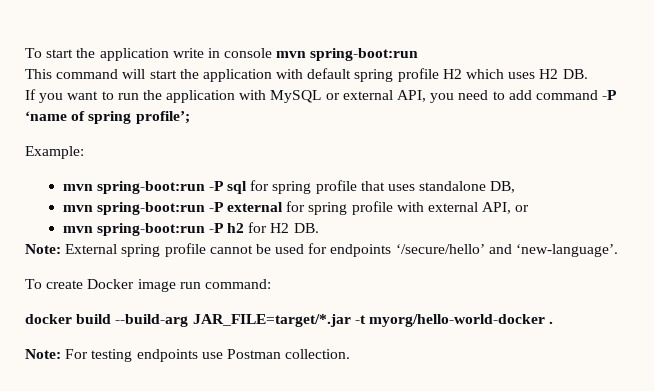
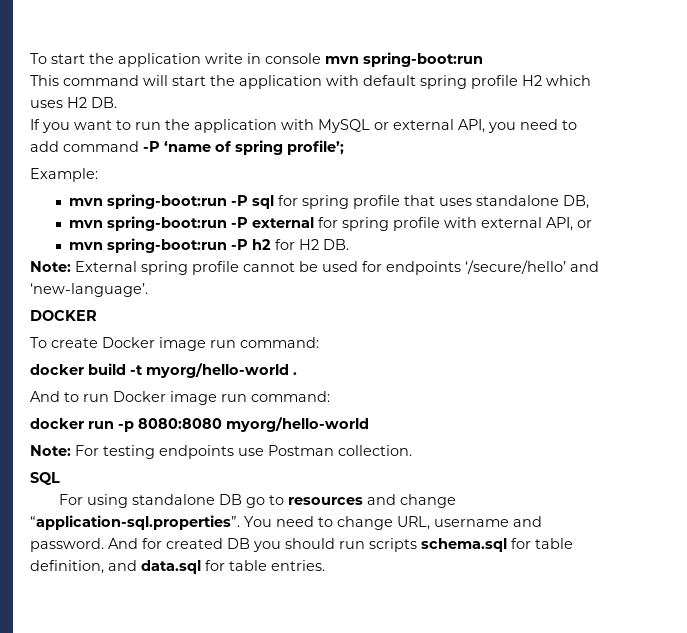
(619, 250) none -> [30,310,97,321] // DOCKER
[115,314,554,327] --build-arg JAR_FILE=target/*.jar -t myorg/hello-world-docker . -> [130,363,297,378] [30,391,330,405] [30,417,369,432] -t myorg/hello-world . // And to run Docker image run command: // docker run -p 8080:8080 myorg/hello-world
(351, 354) none -> [30,472,60,485] [58,494,456,508] [30,515,542,530] [30,538,573,552] [30,560,325,574] // SQL // For using standalone DB go to resources and change “application-sql.properties”. You need to change URL, username and password. And for created DB you should run scripts schema.sql for table definition, and data.sql for table entries.

